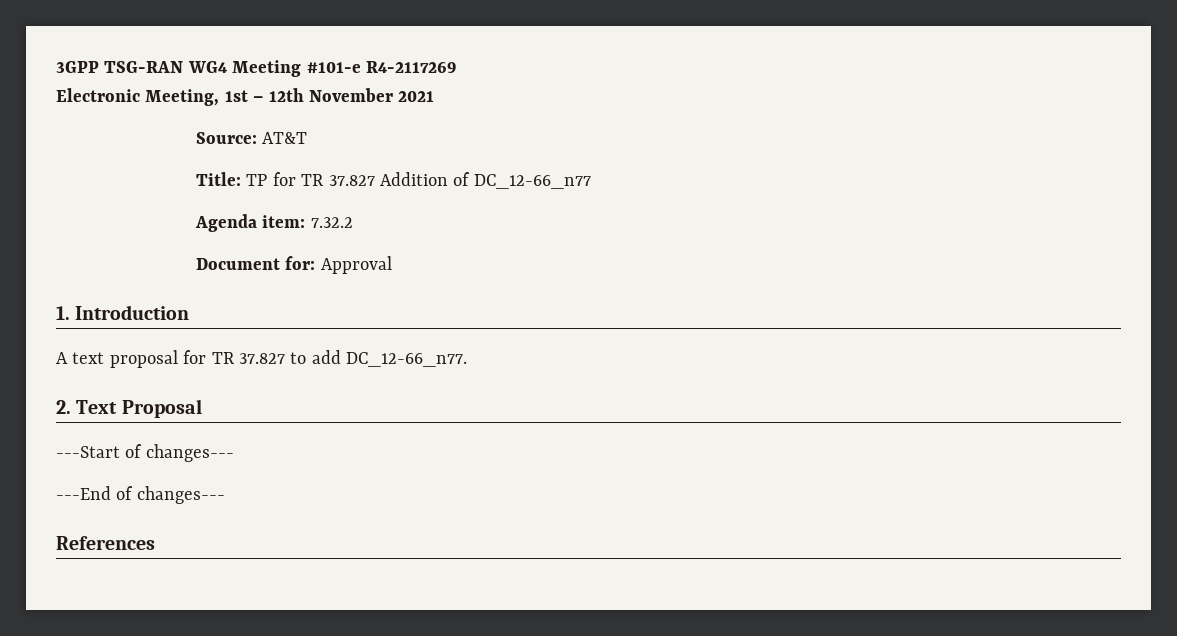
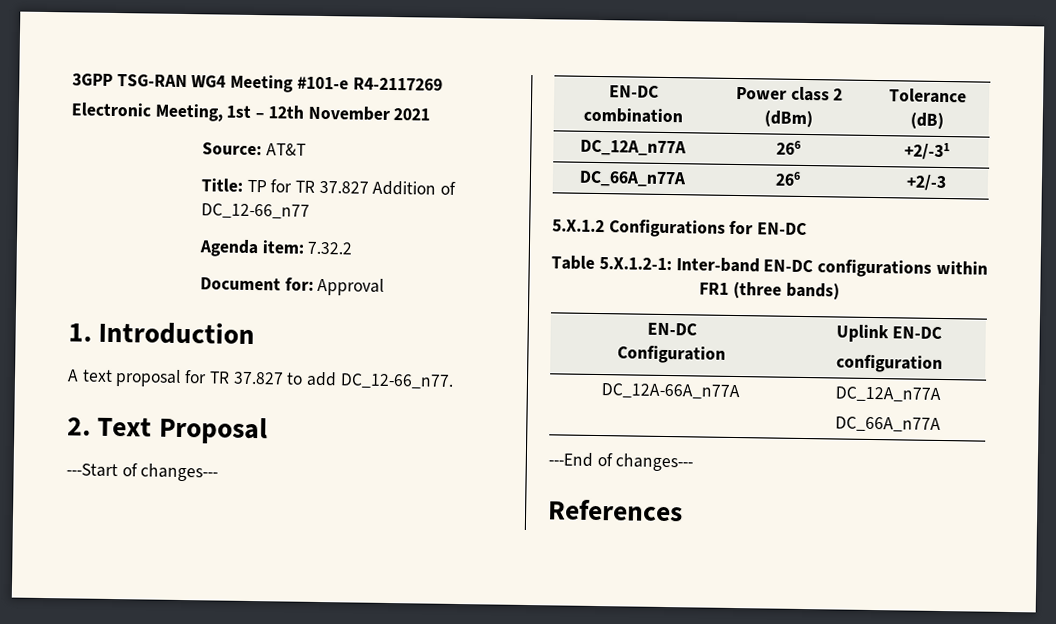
(234, 453) none -> [609,85,659,98] [583,107,683,124] [735,86,844,102] [764,110,813,128] [889,88,967,104] [910,112,944,130] [580,139,687,157] [776,140,801,155] [904,142,950,161] [579,170,687,188] [775,171,801,186] [906,174,947,192] [552,219,808,238] [551,255,988,278] [699,281,840,300] [646,322,697,336] [617,345,726,364] [835,324,943,343] [835,354,943,374] [601,383,740,400] [835,386,941,402] [835,416,941,432] // EN-DC combination | Power class 2 (dBm) | Tolerance (dB) // DC_12A_n77A | 266 | +2/-31 // DC_66A_n77A | 266 | +2/-3 // 5.X.1.2 Configurations for EN-DC // Table 5.X.1.2-1: Inter-band EN-DC configurations within FR1 (three bands) // EN-DC // Configuration | Uplink EN-DC // configuration // DC_12A-66A_n77A | DC_12A_n77A // DC_66A_n77A

